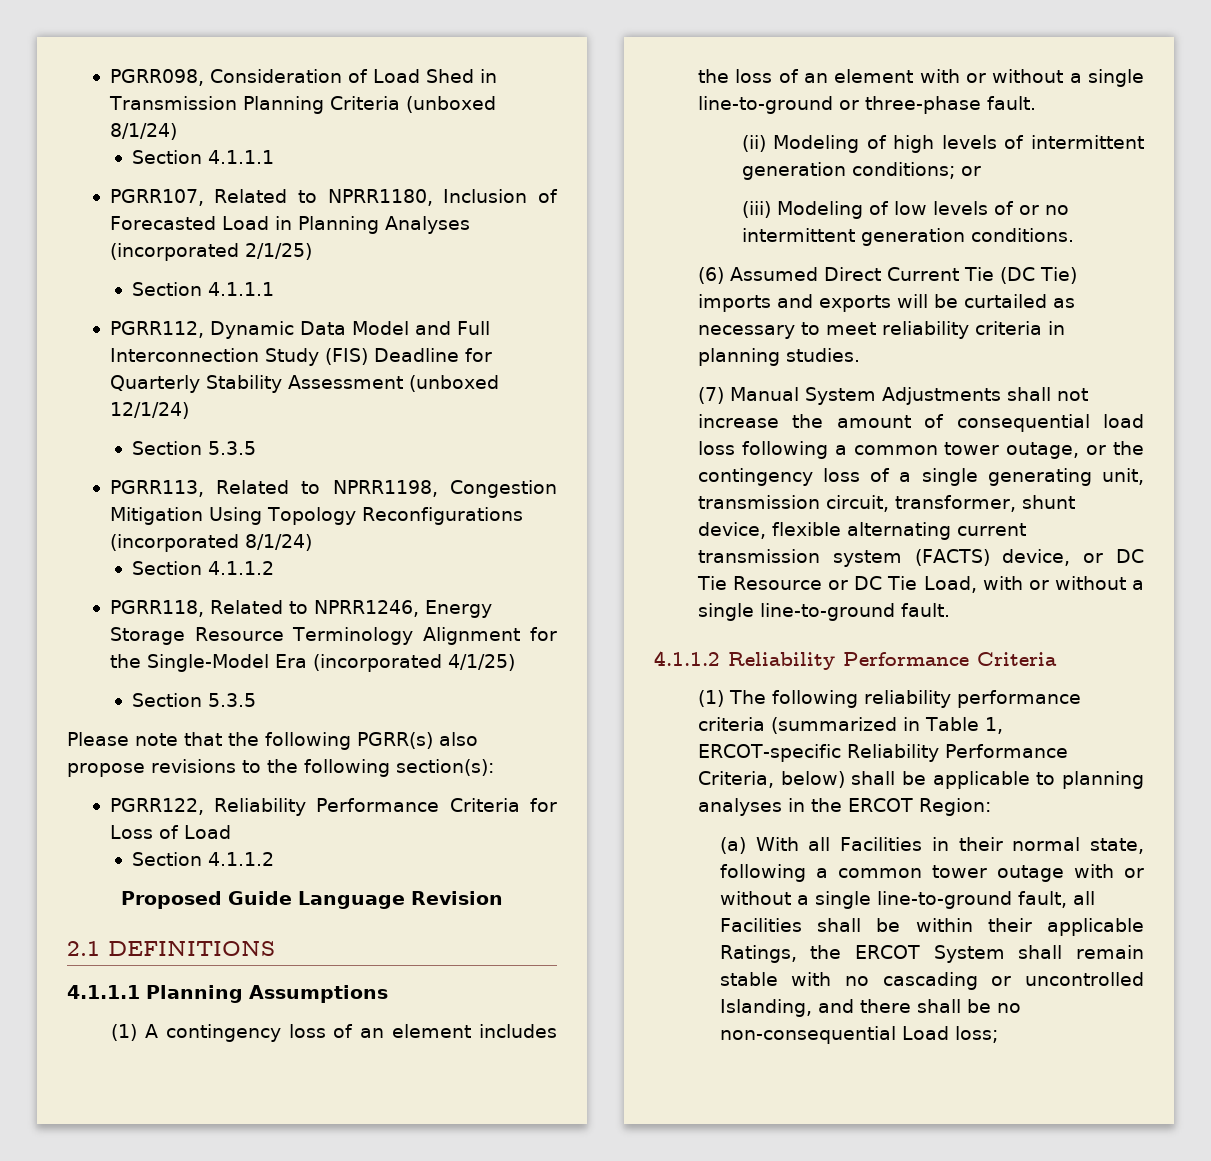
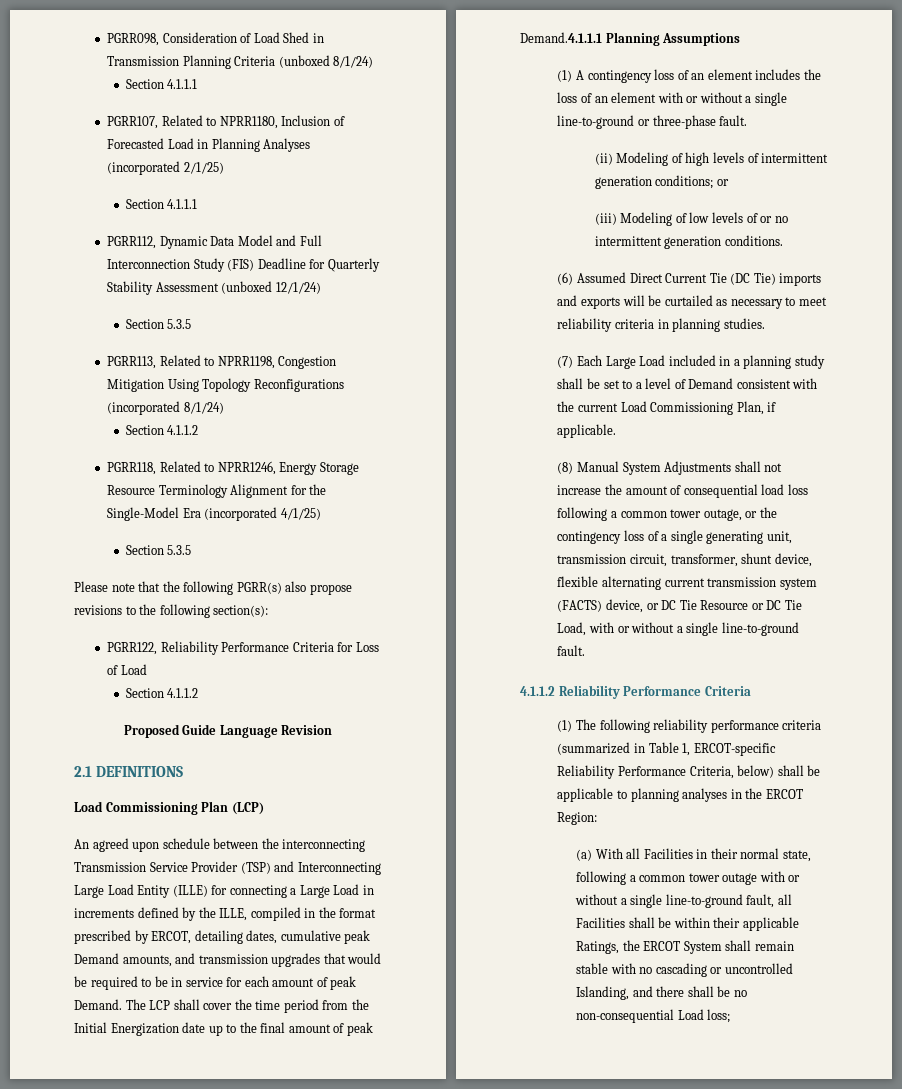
[67,985,140,999] 4.1.1.1 -> [74,801,264,815] [74,838,366,852] [74,861,381,875] [74,884,374,898] [74,907,377,921] [74,930,371,944] [74,953,382,967] [74,976,357,990] [74,999,369,1013] [74,1022,373,1036] [520,32,602,43] Load Commissioning Plan (LCP) // An agreed upon schedule between the interconnecting Transmission Service Provider (TSP) and Interconnecting Large Load Entity (ILLE) for connecting a Large Load in increments defined by the ILLE, compiled in the format prescribed by ERCOT, detailing dates, cumulative peak Demand amounts, and transmission upgrades that would be required to be in service for each amount of peak Demand. The LCP shall cover the time period from the Initial Energization date up to the final amount of peak Demand.4.1.1.1
(724, 395) none -> [576,355,825,369] [557,378,818,389] [557,401,777,415] [557,424,617,438] [557,462,574,474] Each Large Load included in a planning study shall be set to a level of Demand consistent with the current Load Commissioning Plan, if applicable. // (8)

